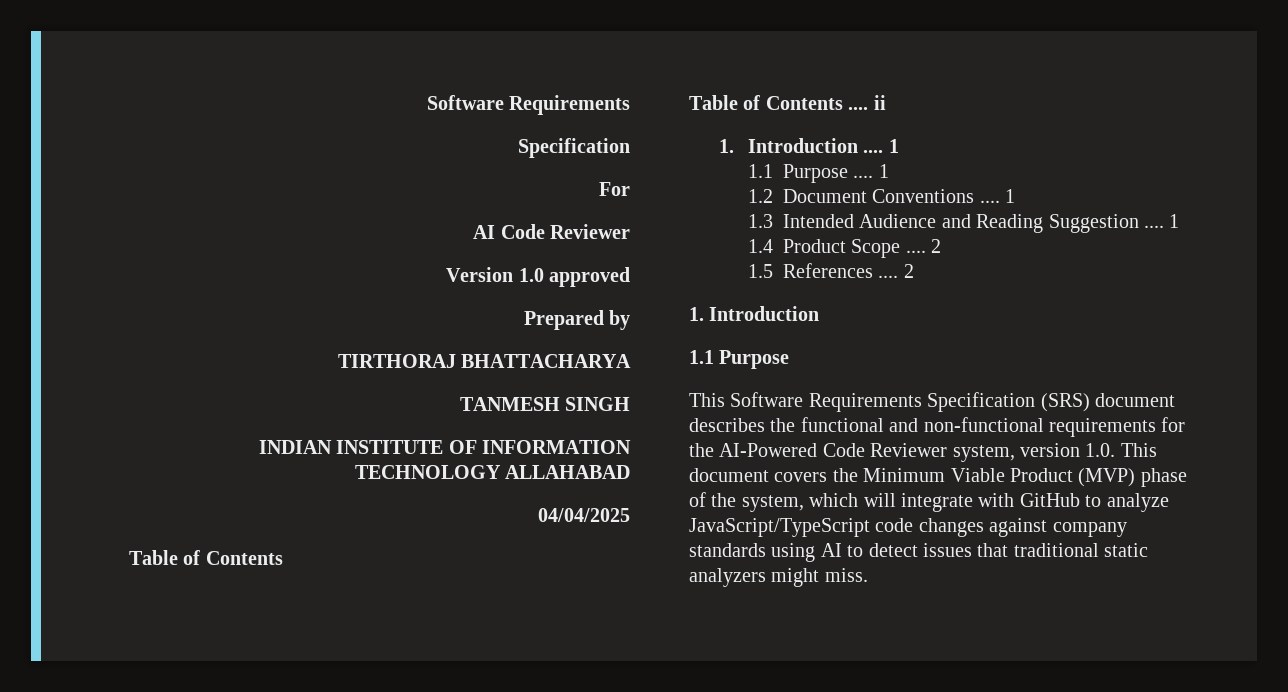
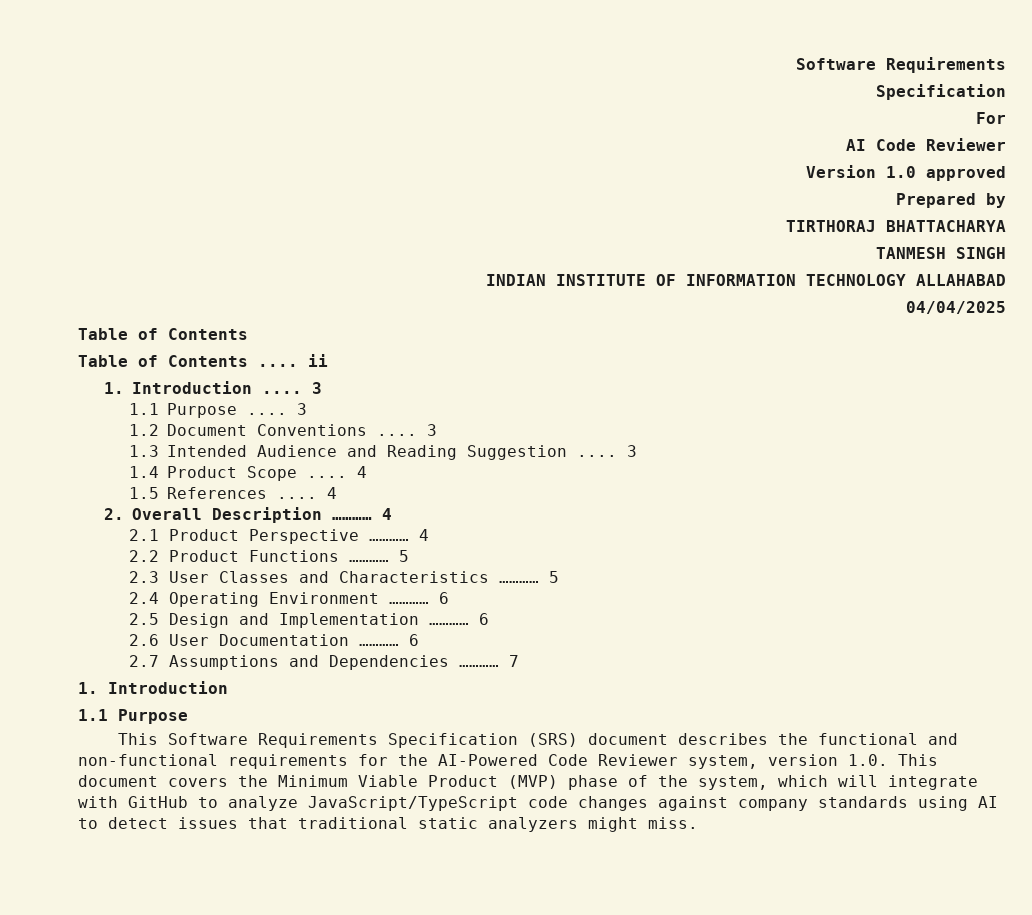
[888,139,899,153] 1 -> [311,382,322,394] 3
[878,164,889,178] 1 -> [297,403,308,415] 3
[1005,189,1016,203] 1 -> [427,424,438,436] 3
[1169,214,1180,228] 1 -> [627,445,638,457] 3
[931,239,942,253] 2 -> [357,466,368,478] 4
[903,264,914,278] 2 -> [327,487,338,499] [103,507,392,523] [129,529,430,544] [129,550,410,562] [129,571,560,583] [129,592,450,607] [129,613,490,628] [129,634,420,646] [129,655,520,670] 4 // 2. Overall Description ………… 4 // 2.1 Product Perspective ………… 4 // 2.2 Product Functions ………… 5 // 2.3 User Classes and Characteristics ………… 5 // 2.4 Operating Environment ………… 6 // 2.5 Design and Implementation ………… 6 // 2.6 User Documentation ………… 6 // 2.7 Assumptions and Dependencies ………… 7

